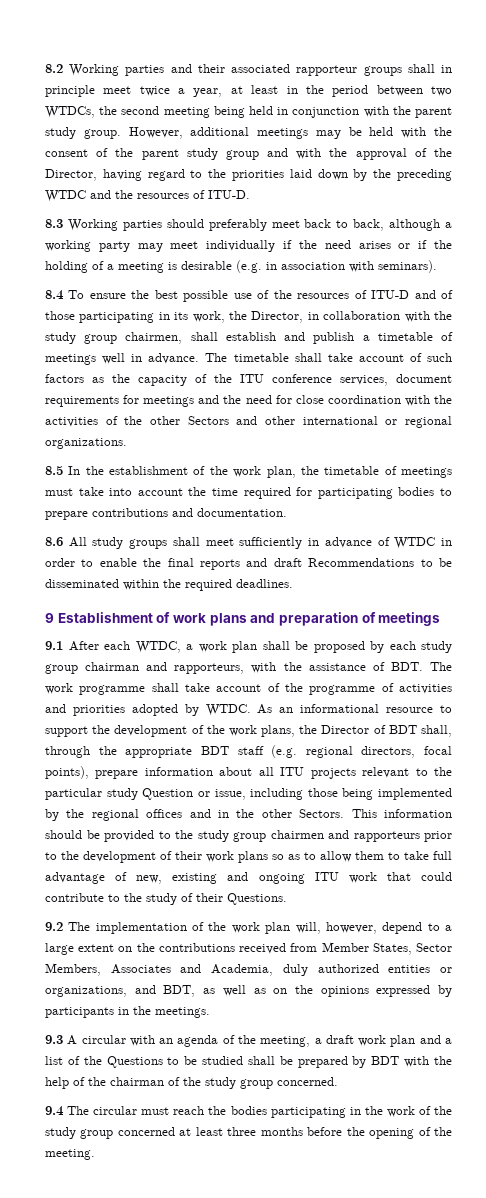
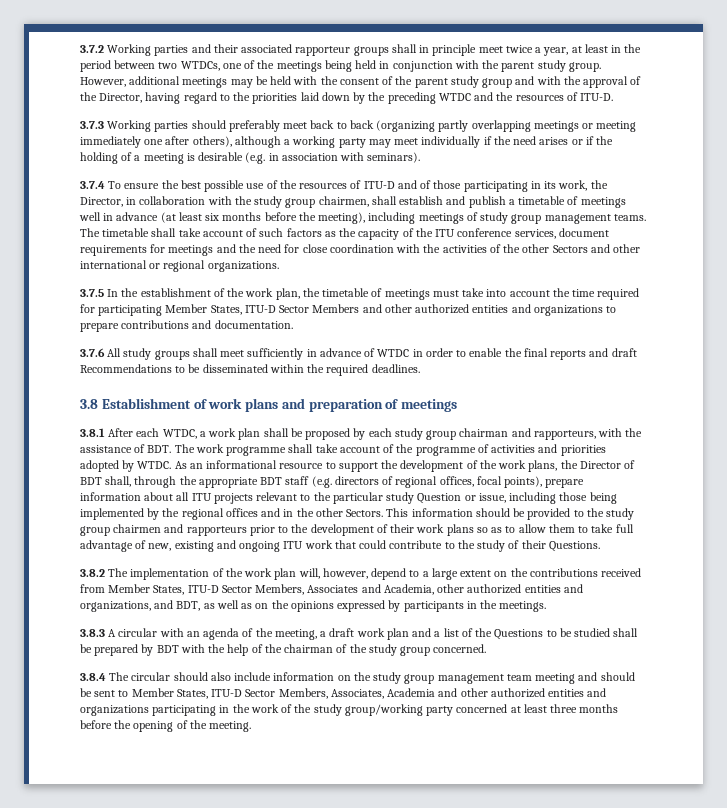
[45,64,63,73] 8.2 -> [80,45,104,53] 3.7.2
[99,106,210,118] the second meeting -> [222,60,322,72] one of the meetings
[45,219,63,228] 8.3 -> [80,121,104,129] 3.7.3
[353,219,385,231] back, -> [349,120,637,132] [80,136,232,148] back (organizing partly overlapping meetings or meeting immediately one after others),
[45,290,64,300] 8.4 -> [80,181,105,189] 3.7.4
[148,353,200,364] advance. -> [116,212,646,224] advance (at least six months before the meeting), including meetings of study group management teams.
[45,466,63,475] 8.5 -> [80,289,104,297] 3.7.5
[398,487,435,496] bodies -> [165,304,603,316] Member States, ITU-D Sector Members and other authorized entities and organizations
[45,537,63,546] 8.6 -> [80,348,105,357] 3.7.6
[45,613,54,623] 9 -> [80,399,98,409] 3.8
[45,641,63,650] 9.1 -> [80,428,105,437] 3.8.1
[305,746,416,758] regional directors, -> [334,476,474,488] directors of regional offices,
[45,922,63,931] 9.2 -> [80,569,105,577] 3.8.2
(412, 949) none -> [187,585,219,593] ITU-D
[282,964,453,976] duly authorized entities or -> [437,584,583,594] other authorized entities and
[45,1035,63,1044] 9.3 -> [80,629,105,637] 3.8.3
[45,1106,64,1116] 9.4 -> [80,673,106,681] 3.8.4
[141,1106,267,1115] must reach the bodies -> [173,672,635,684] [80,688,607,699] [80,705,149,716] should also include information on the study group management team meeting and should be sent to Member States, ITU-D Sector Members, Associates, Academia and other authorized entities and organizations
[80,1129,114,1139] group -> [344,704,454,716] group/working party

